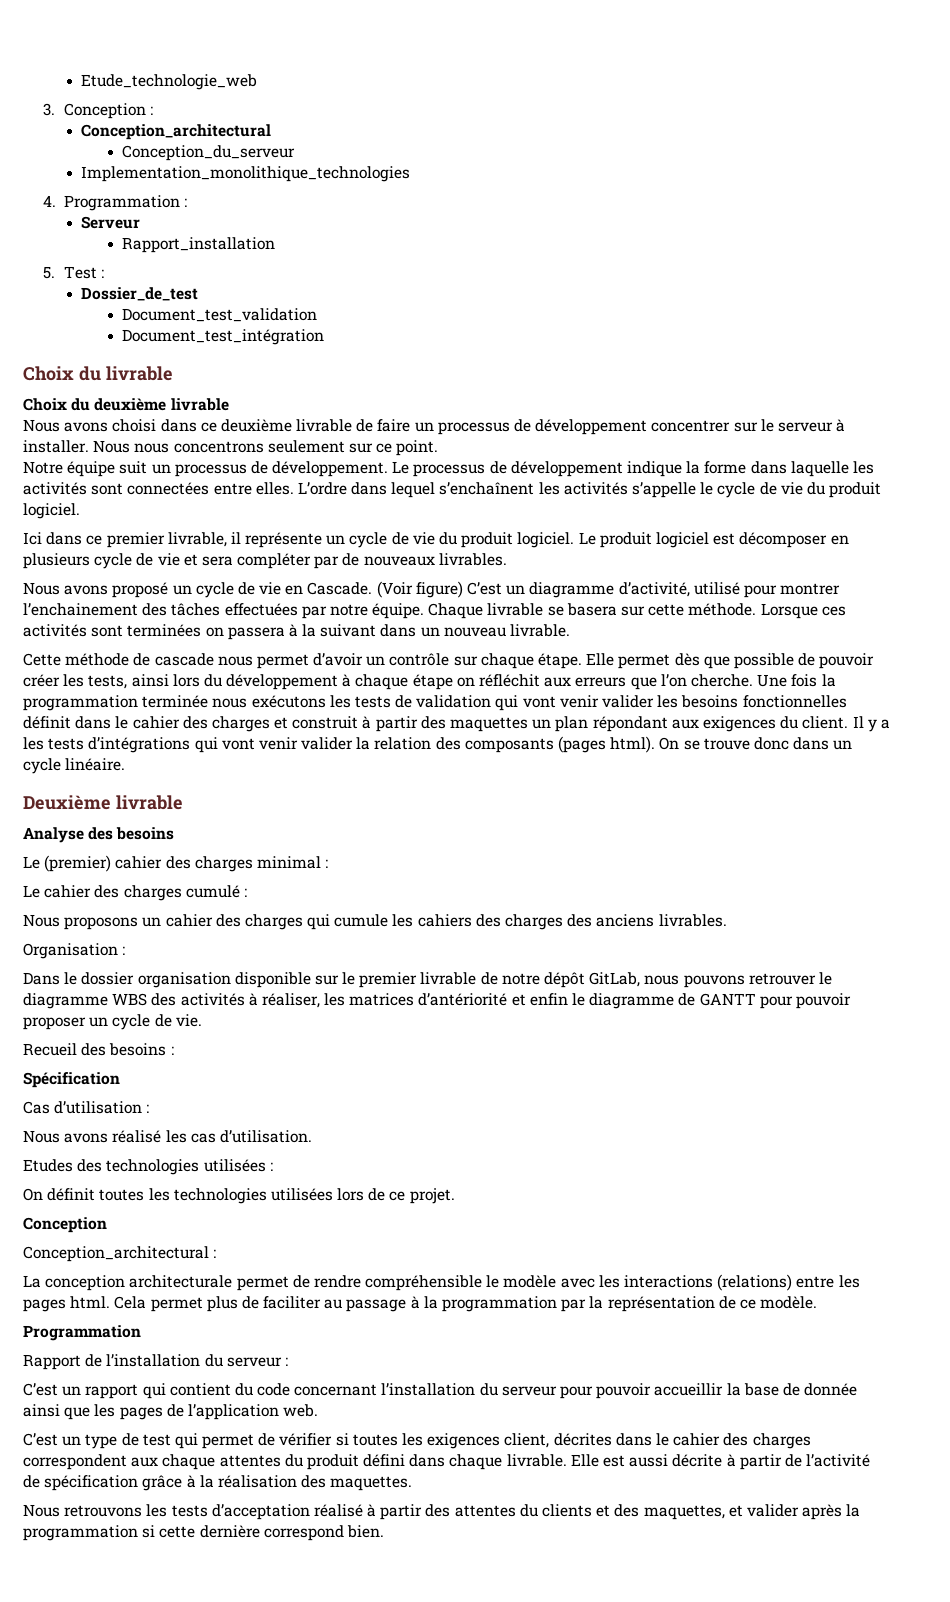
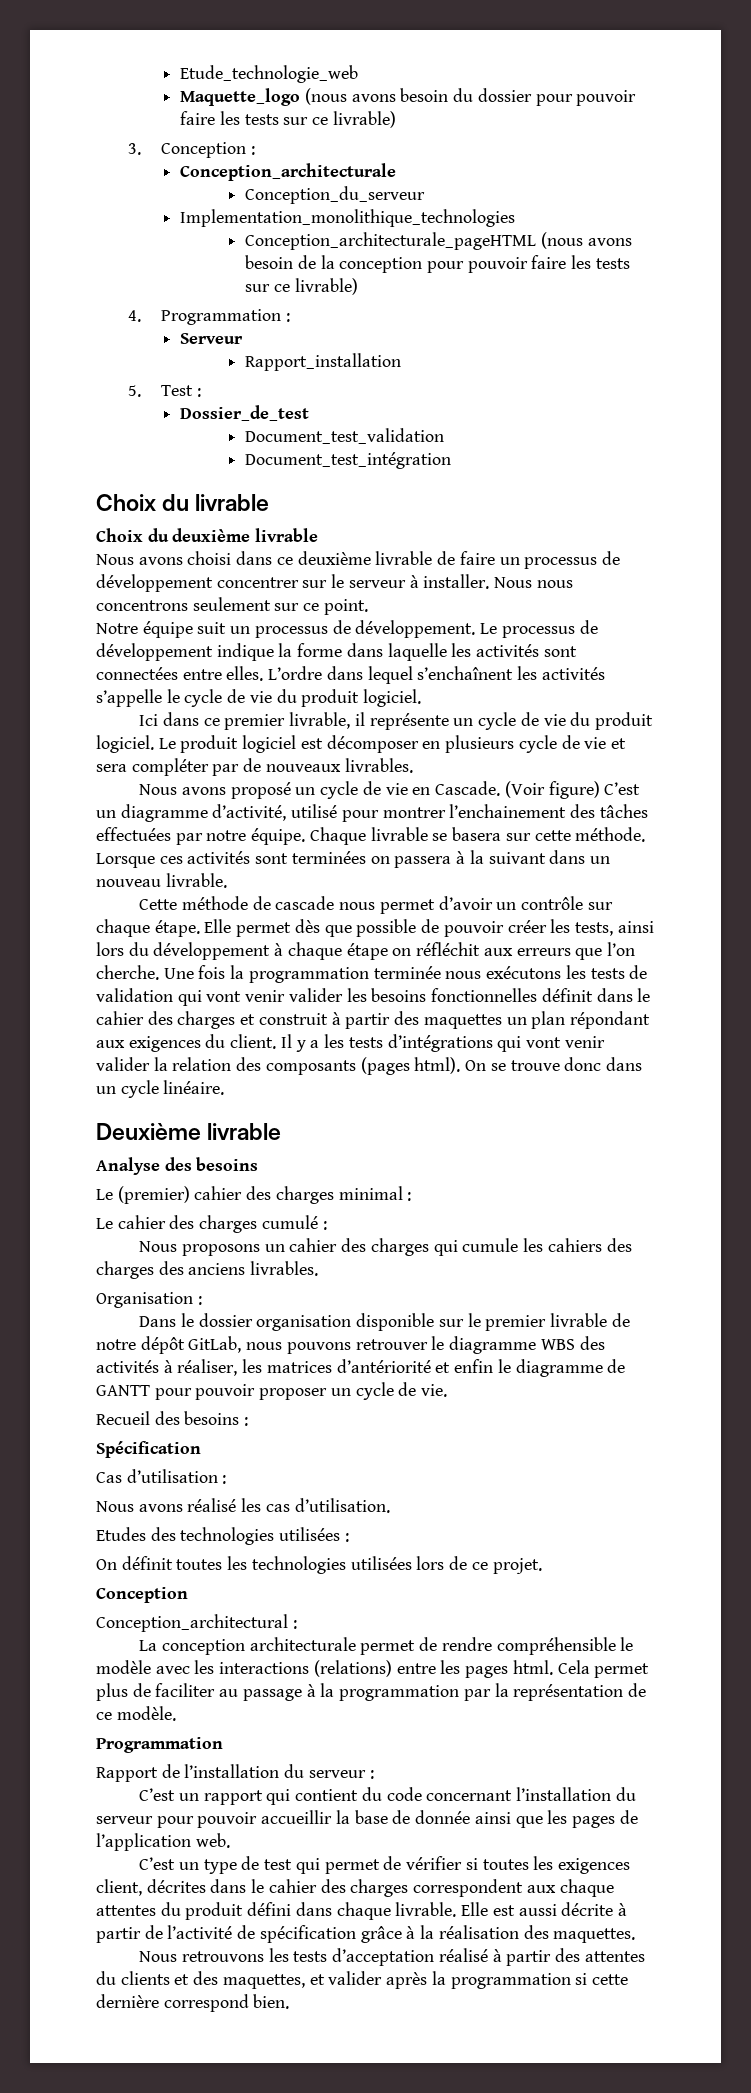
(257, 82) none -> [180,88,637,106] [180,111,396,128] // Maquette_logo (nous avons besoin du dossier pour pouvoir faire les tests sur ce livrable)
[80,124,271,140] Conception_architectural -> [180,163,397,181] Conception_architecturale
(410, 174) none -> [245,232,632,250] [245,255,630,273] [245,278,358,295] // Conception_architecturale_pageHTML (nous avons besoin de la conception pour pouvoir faire les tests sur ce livrable)

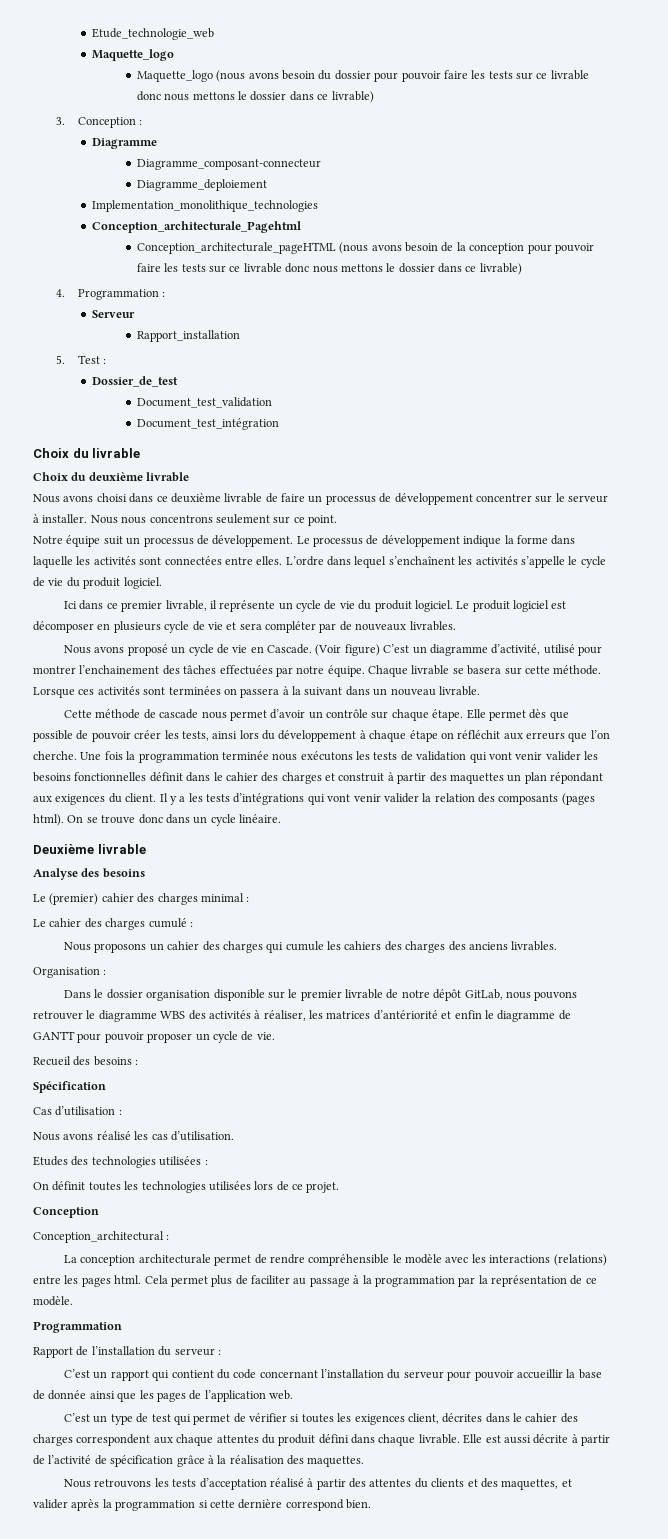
(301, 97) none -> [136,70,213,82] // Maquette_logo
(329, 121) none -> [550,70,589,80] [136,91,329,101] livrable donc nous mettons le dossier dans ce
[180,163,397,181] [245,186,426,204] Conception_architecturale // Conception_du_serveur -> [91,138,157,149] [136,159,321,170] [136,179,267,191] Diagramme // Diagramme_composant-connecteur // Diagramme_deploiement
(516, 218) none -> [91,221,301,233] // Conception_architecturale_Pagehtml
(290, 288) none -> [243,263,477,273] livrable donc nous mettons le dossier dans ce

